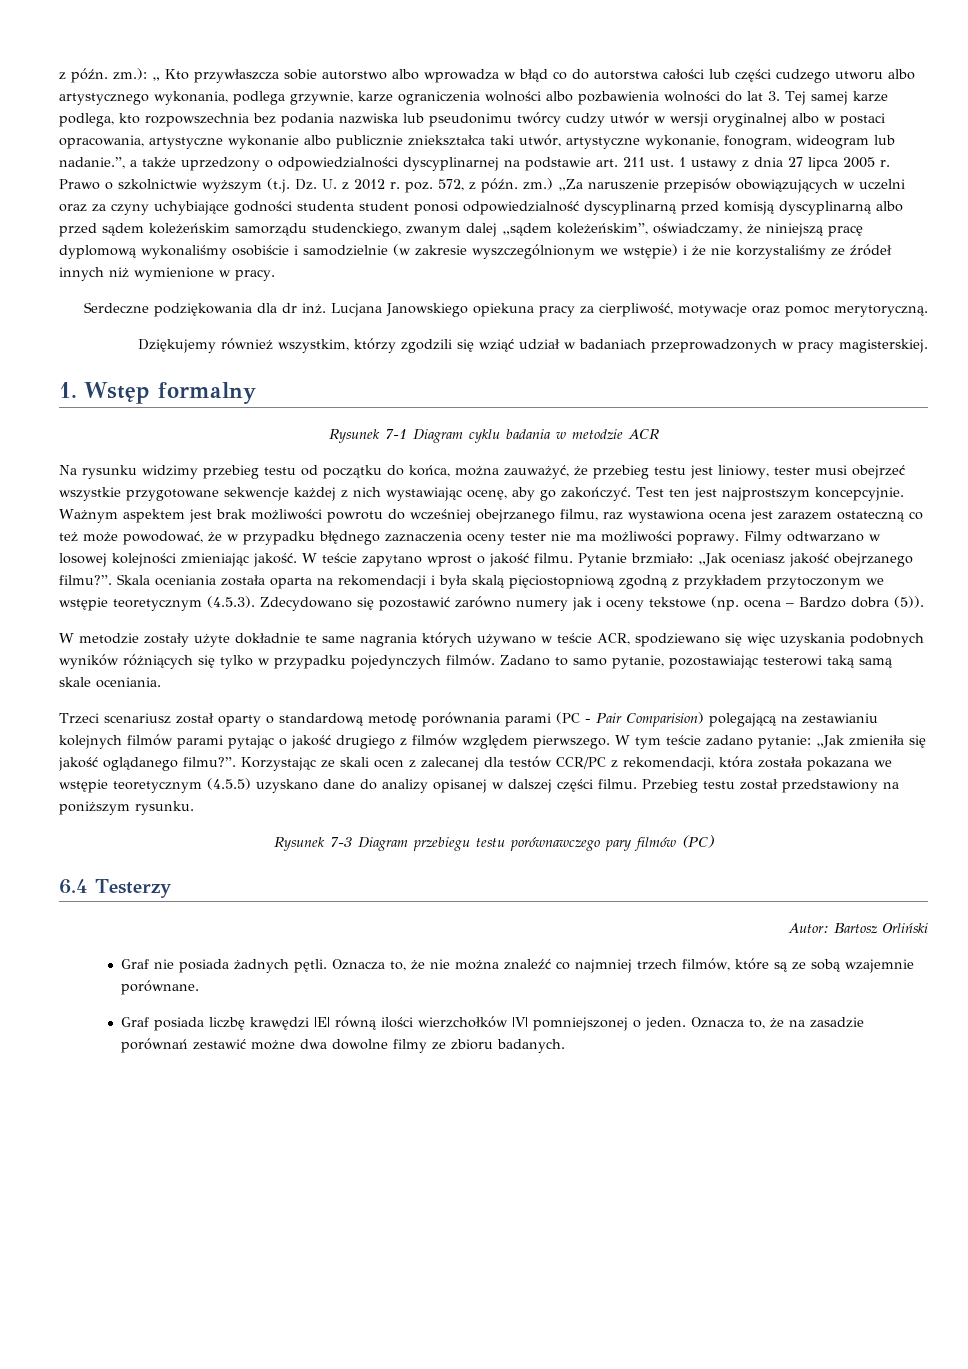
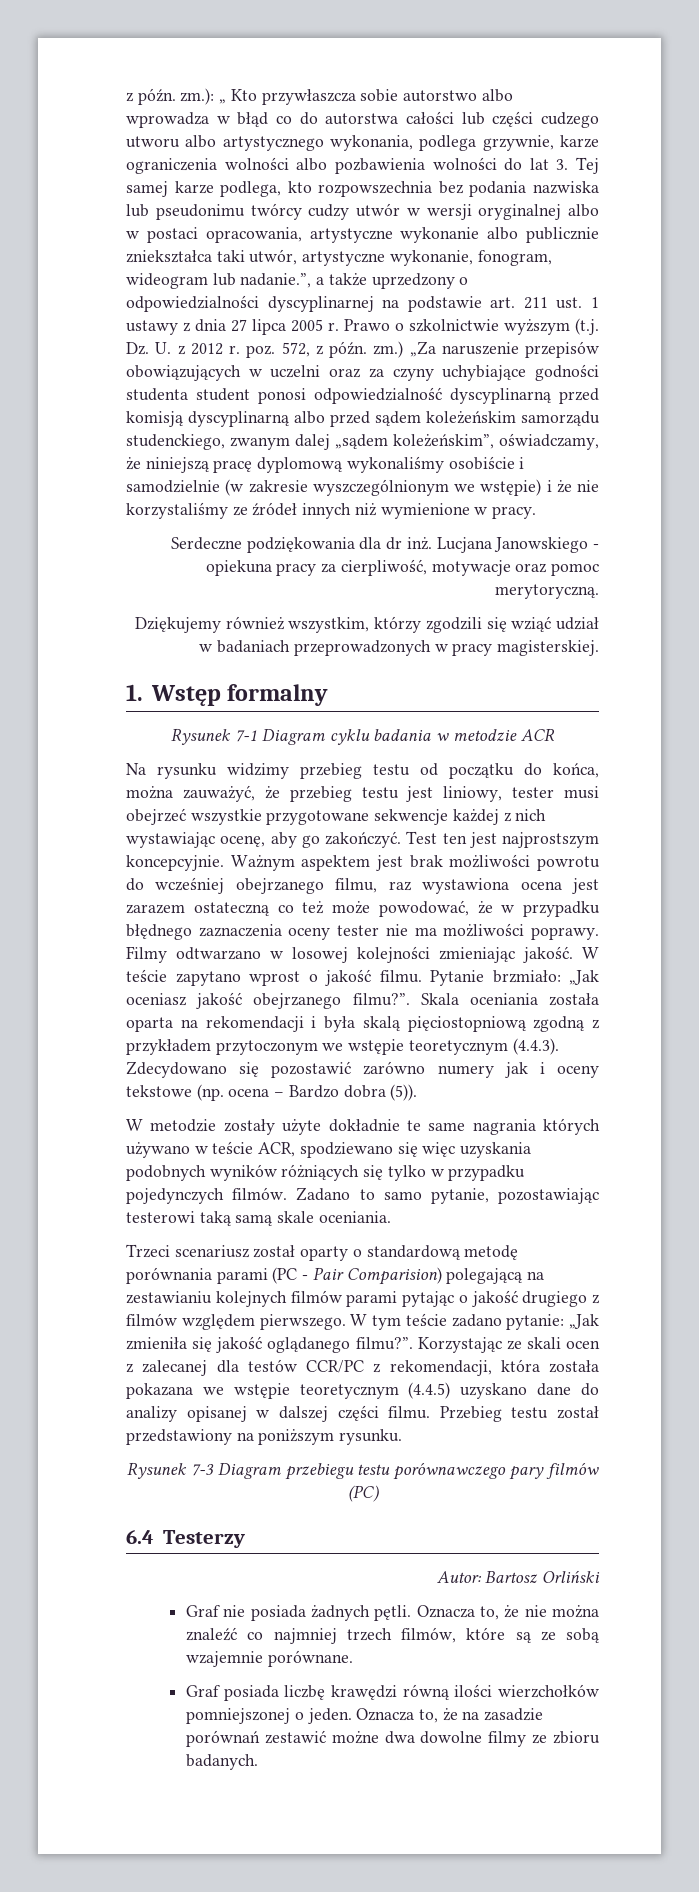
(468, 310) none -> [593,544,600,549] -
[207,596,255,608] (4.5.3). -> [512,1038,559,1055] (4.4.3).
[207,778,251,790] (4.5.5) -> [408,1382,451,1399] (4.4.5)
[314,1017,331,1027] |E| -> (398, 1692) none
[512,1017,529,1027] |V| -> (599, 1691) none

